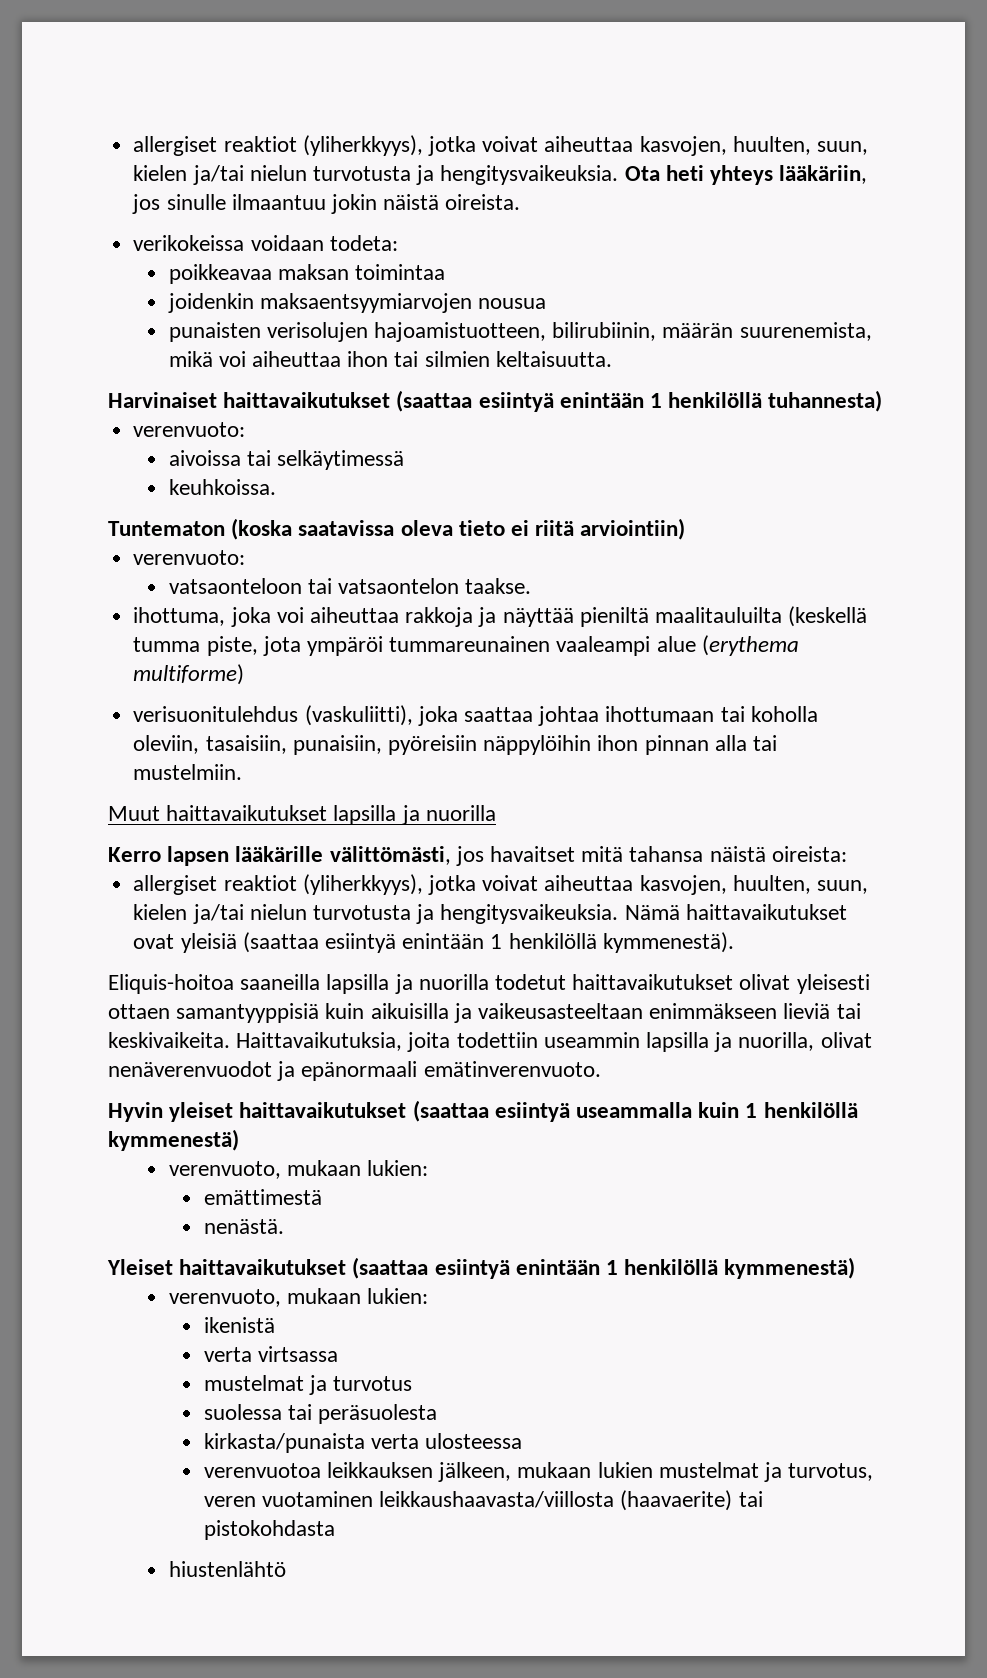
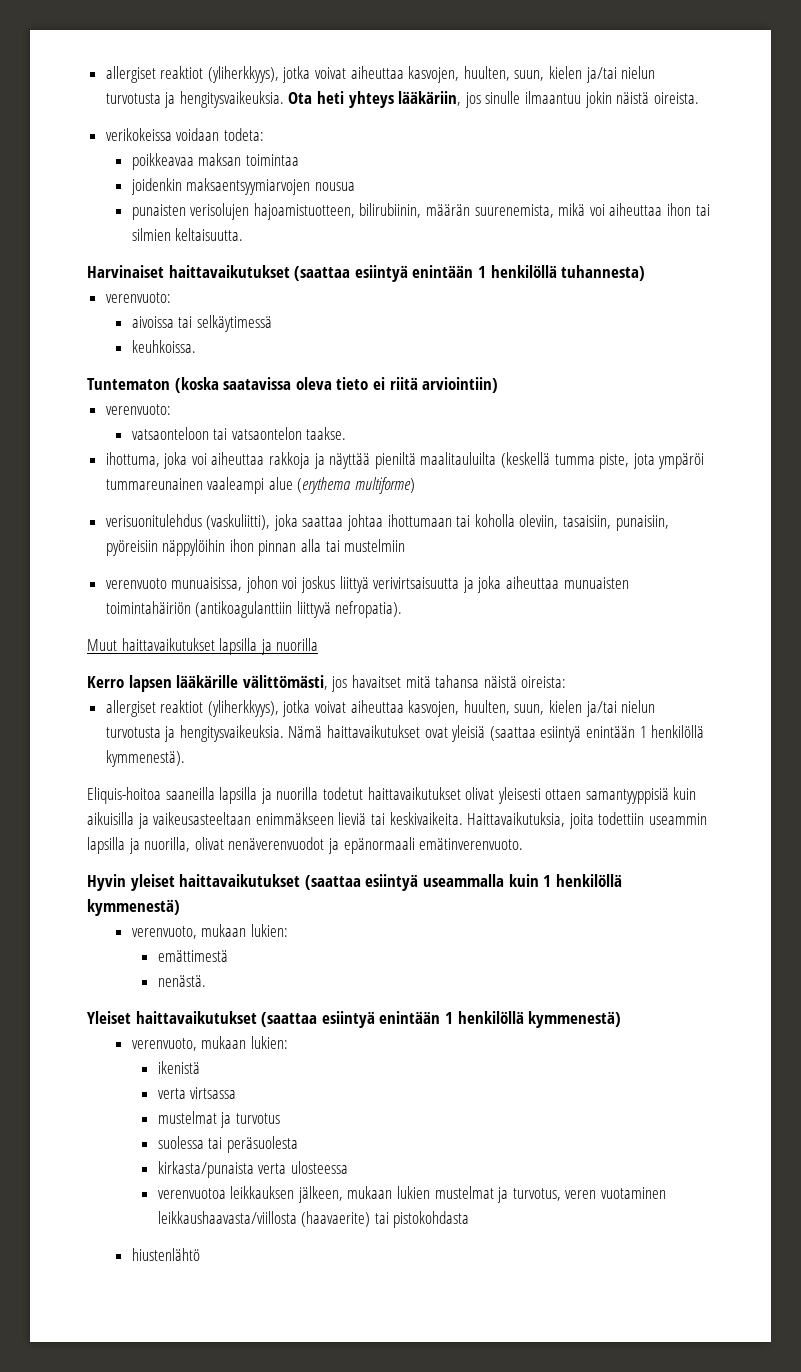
[133,764,243,780] mustelmiin. -> [344,539,406,552] [105,576,629,593] [105,601,403,618] mustelmiin // verenvuoto munuaisissa, johon voi joskus liittyä verivirtsaisuutta ja joka aiheuttaa munuaisten toimintahäiriön (antikoagulanttiin liittyvä nefropatia).

